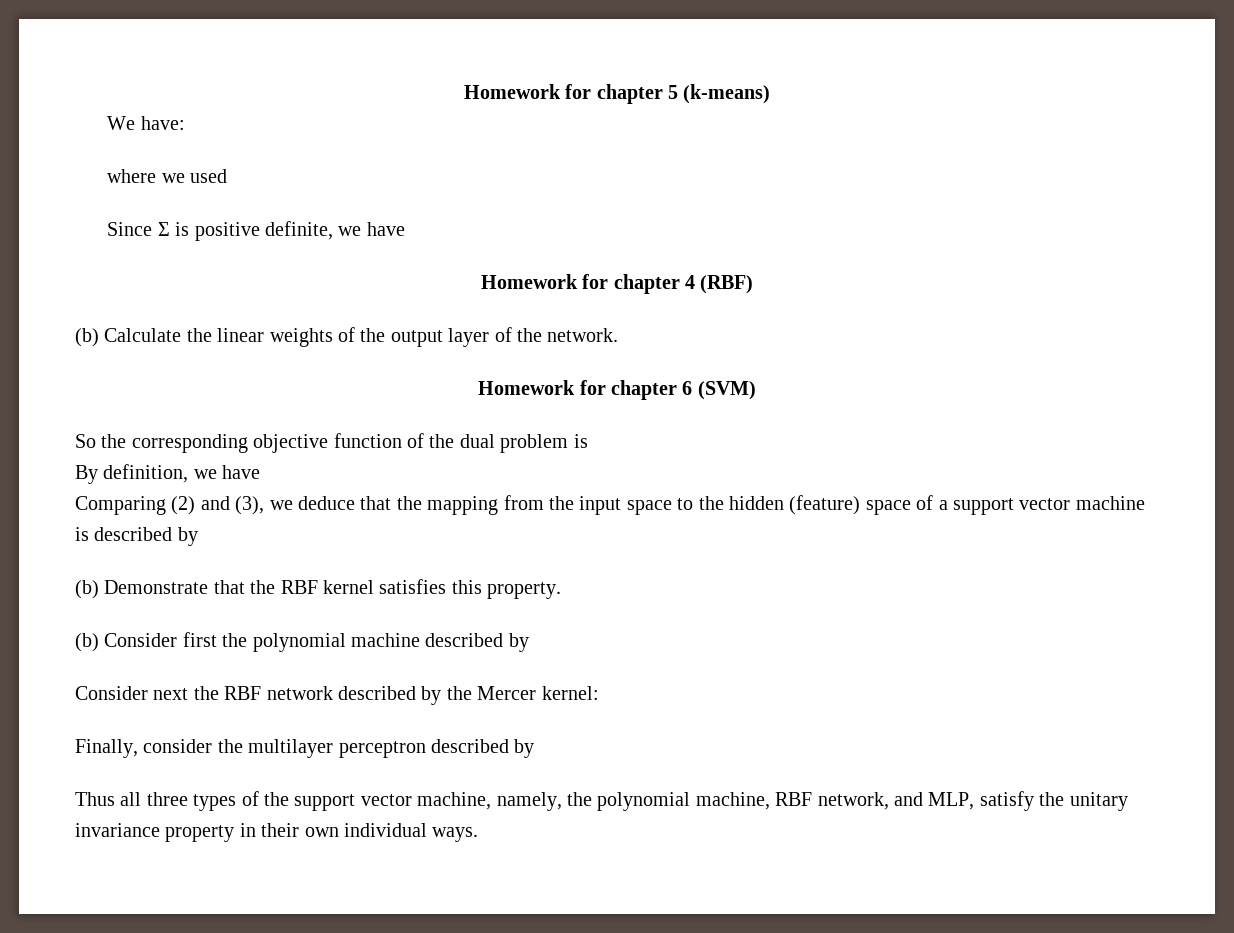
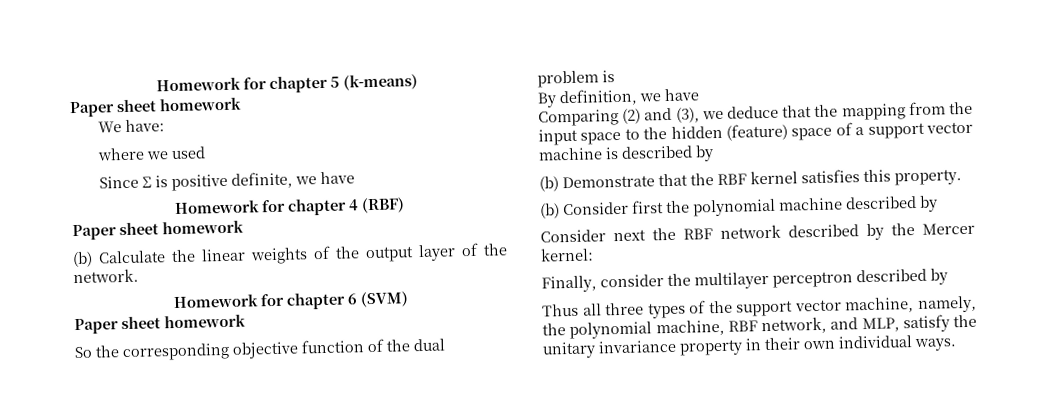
(771, 94) none -> [69,97,242,118] // Paper sheet homework
(754, 284) none -> [72,220,244,241] // Paper sheet homework
(756, 390) none -> [74,314,246,335] // Paper sheet homework

